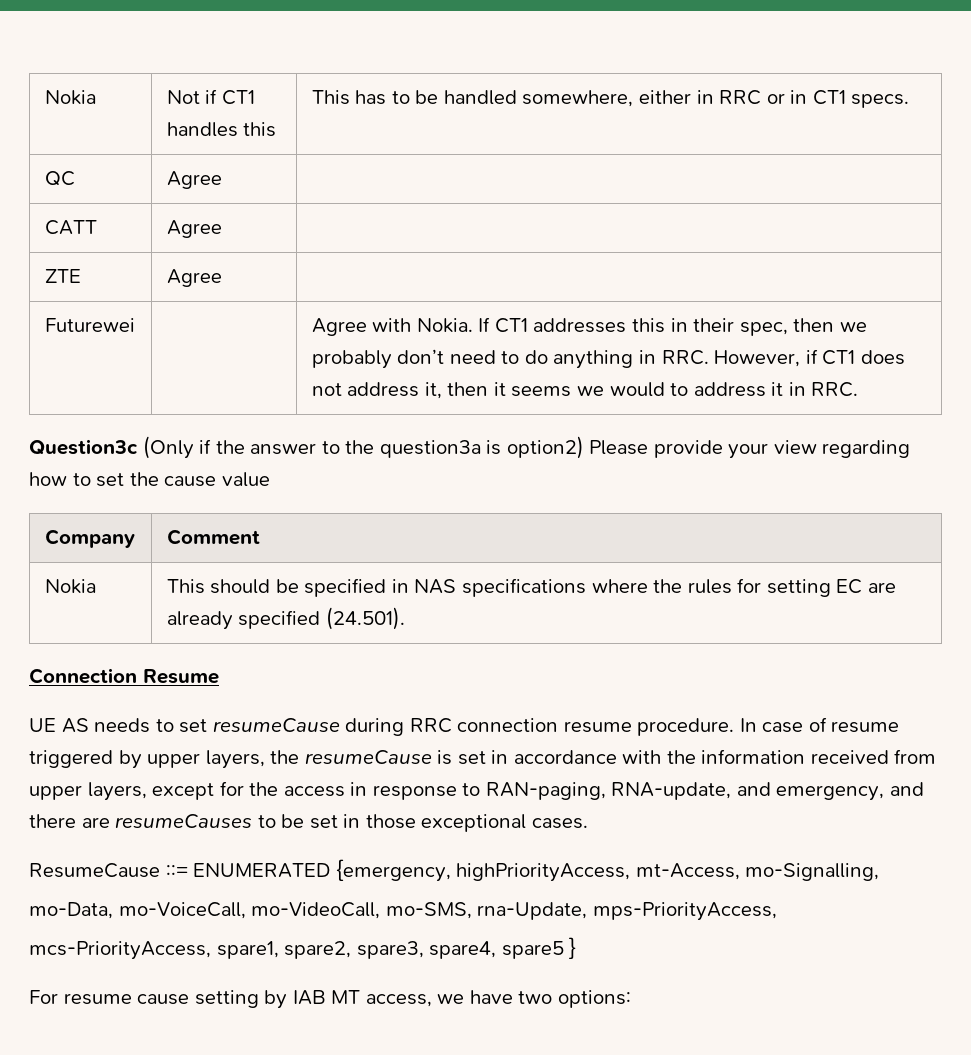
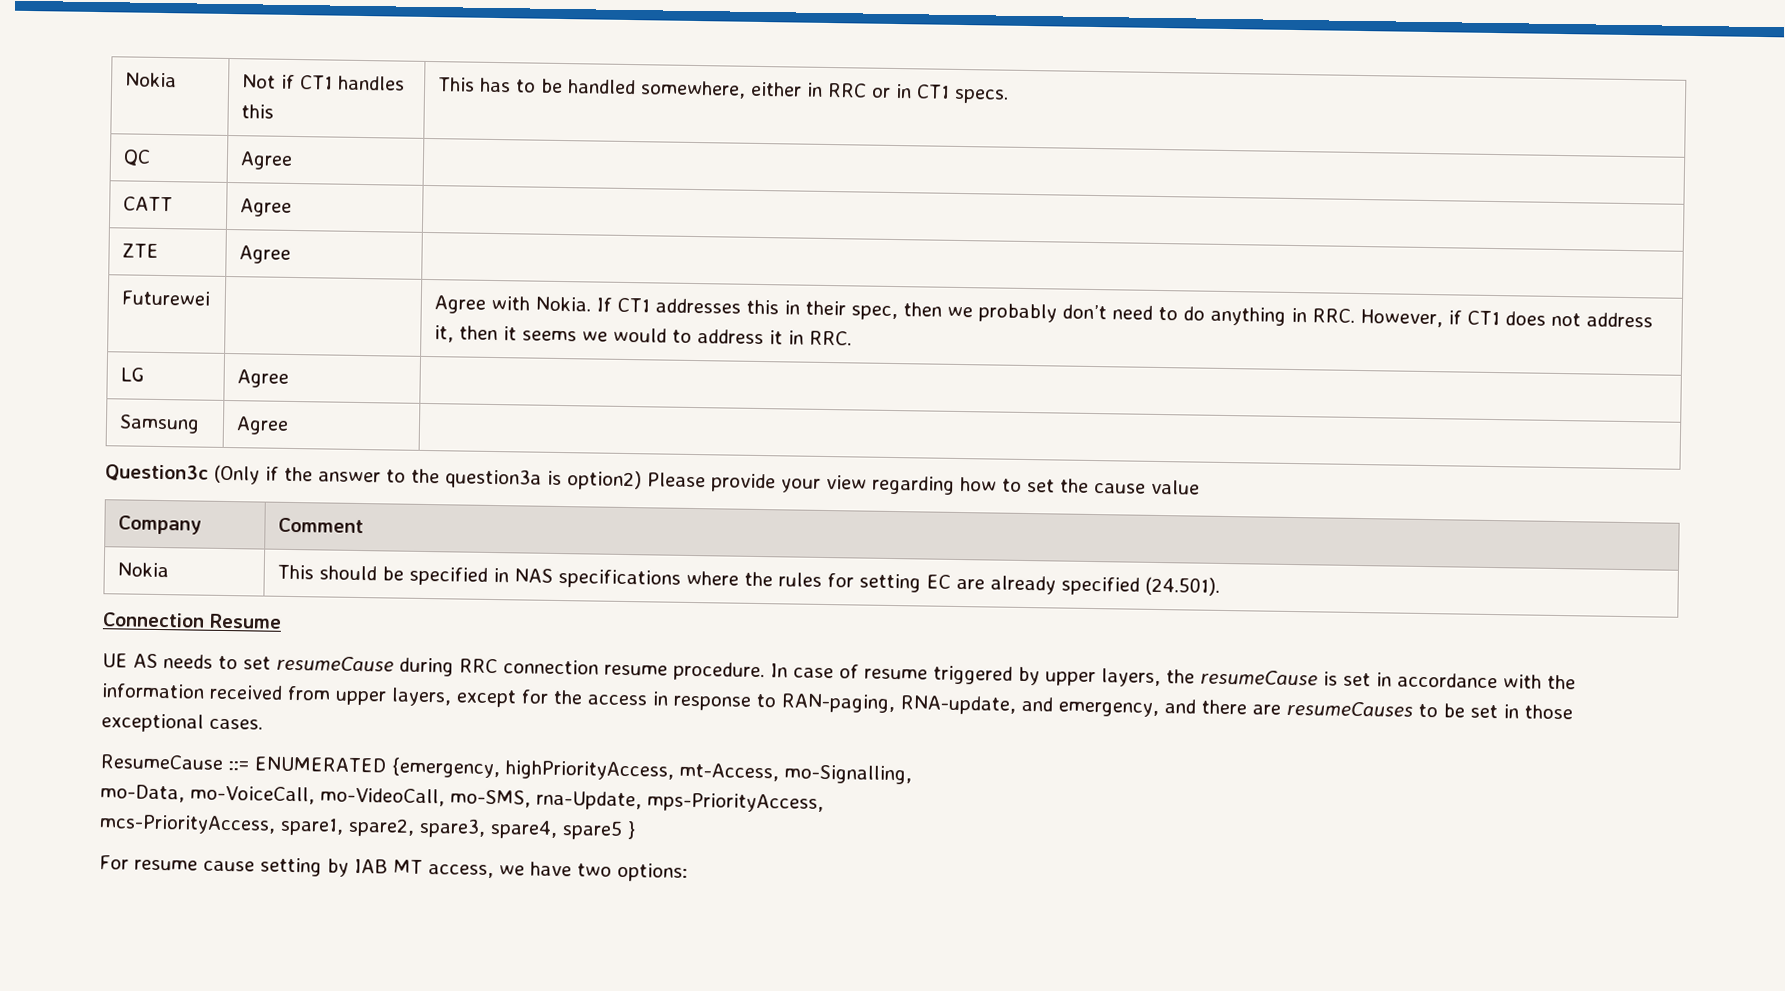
(859, 389) none -> [120,367,146,382] [237,369,290,388] [119,414,201,434] [236,416,290,435] // LG | Agree | // Samsung | Agree |

